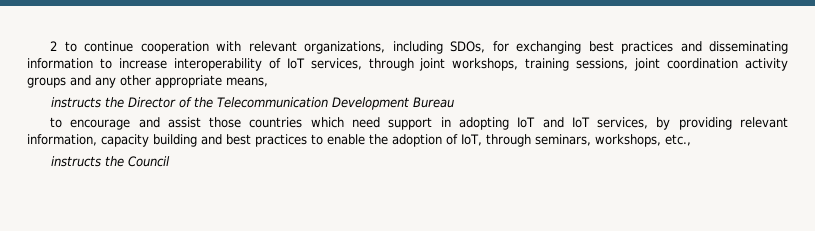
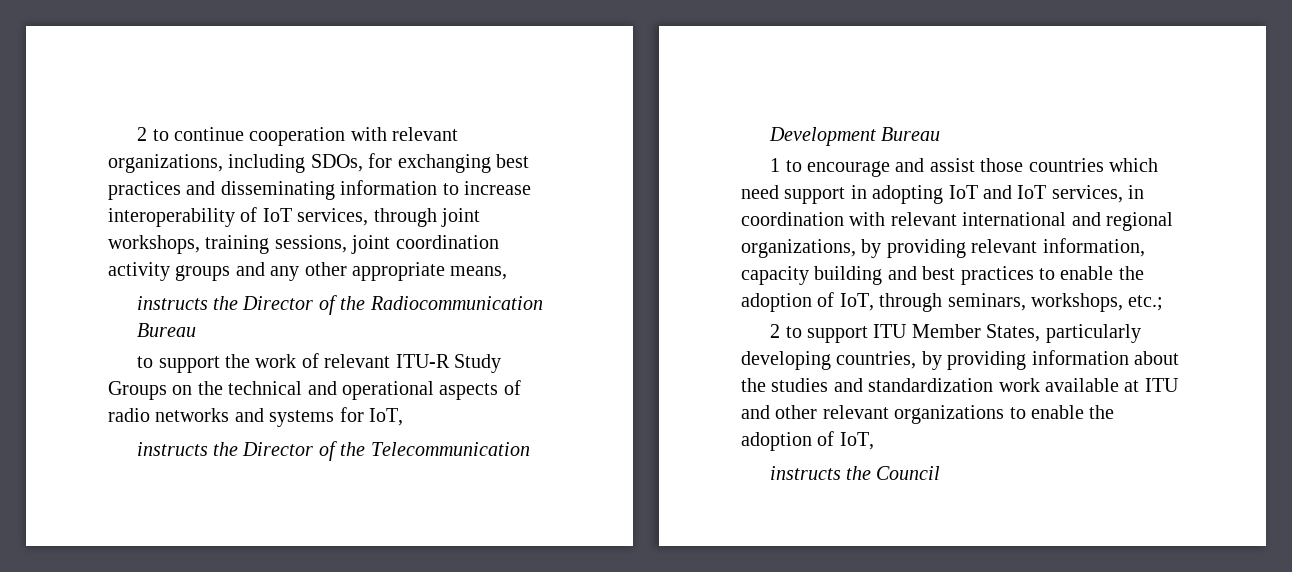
(268, 82) none -> [136,295,543,315] [136,323,196,337] [137,353,502,373] [108,380,521,400] [108,407,403,427] // instructs the Director of the Radiocommunication Bureau // to support the work of relevant ITU-R Study Groups on the technical and operational aspects of radio networks and systems for IoT,
(455, 102) none -> [770,158,781,172] 1
(649, 123) none -> [1128,185,1145,199] [741,212,1173,231] [741,239,856,258] in coordination with relevant international and regional organizations,
[665,134,691,146] etc., -> [1128,295,1164,311] [770,324,1141,343] [741,350,1179,370] [741,378,1179,392] [741,405,1115,424] [741,431,874,451] etc.; // 2 to support ITU Member States, particularly developing countries, by providing information about the studies and standardization work available at ITU and other relevant organizations to enable the adoption of IoT,

